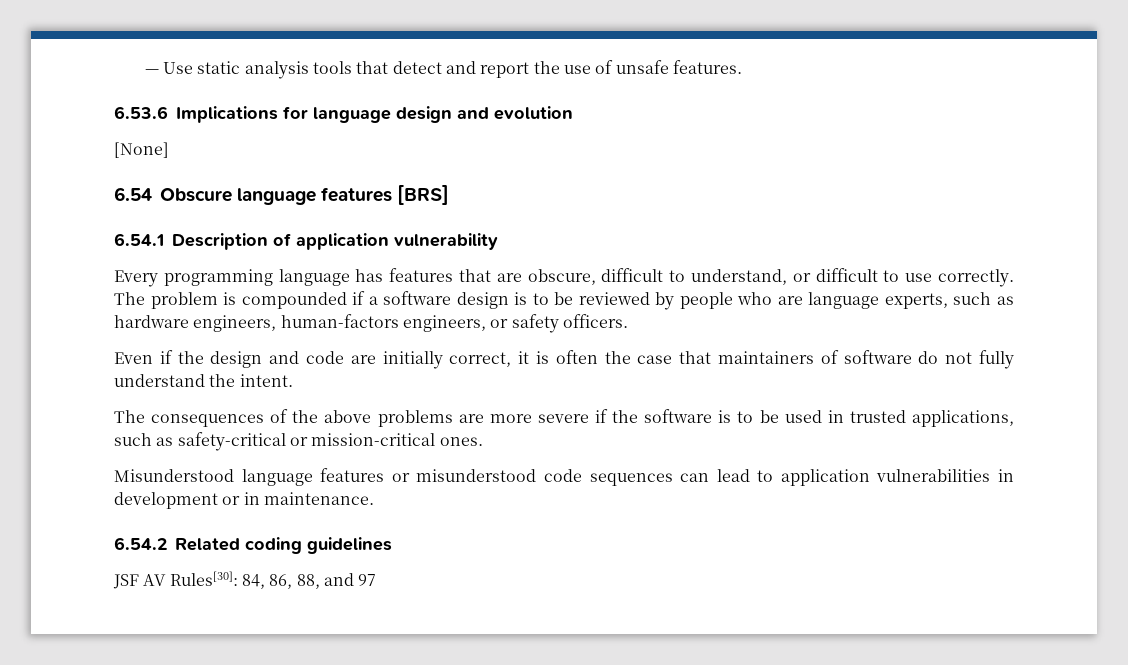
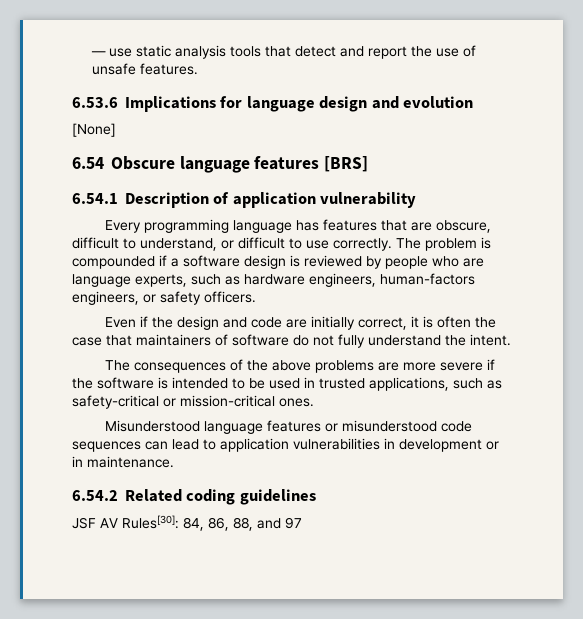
[163,62,194,74] Use -> [109,48,133,57] use
[532,292,574,305] to be -> (300, 261) none
(732, 416) none -> [172,377,228,389] intended

